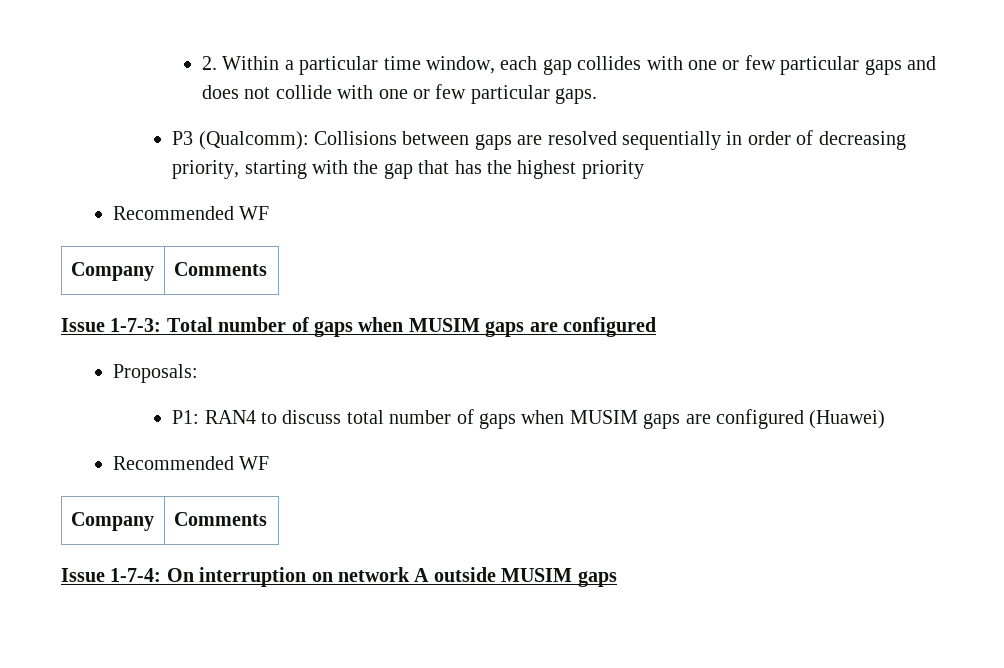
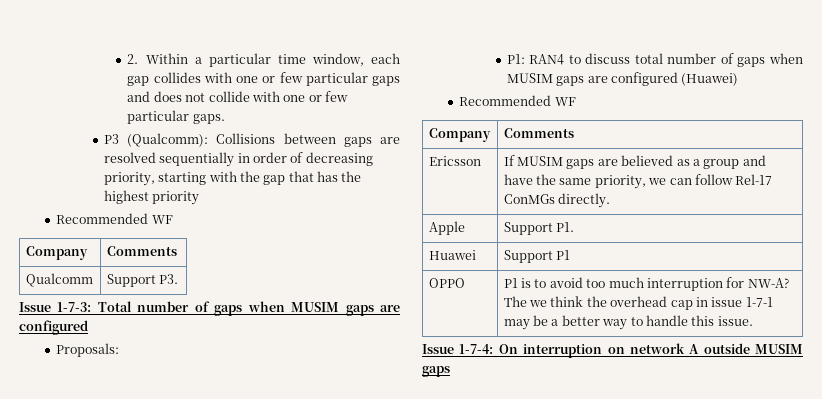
(267, 269) none -> [25,273,93,287] [106,274,179,287] // Qualcomm | Support P3.
(267, 519) none -> [428,156,481,166] [503,155,766,169] [503,174,773,189] [503,193,611,208] [428,221,465,235] [503,222,575,235] [428,250,476,260] [503,250,571,263] [428,278,465,288] [503,277,789,291] [503,296,773,310] [503,315,753,330] // Ericsson | If MUSIM gaps are believed as a group and have the same priority, we can follow Rel-17 ConMGs directly. // Apple | Support P1. // Huawei | Support P1 // OPPO | P1 is to avoid too much interruption for NW-A? The we think the overhead cap in issue 1-7-1 may be a better way to handle this issue.

